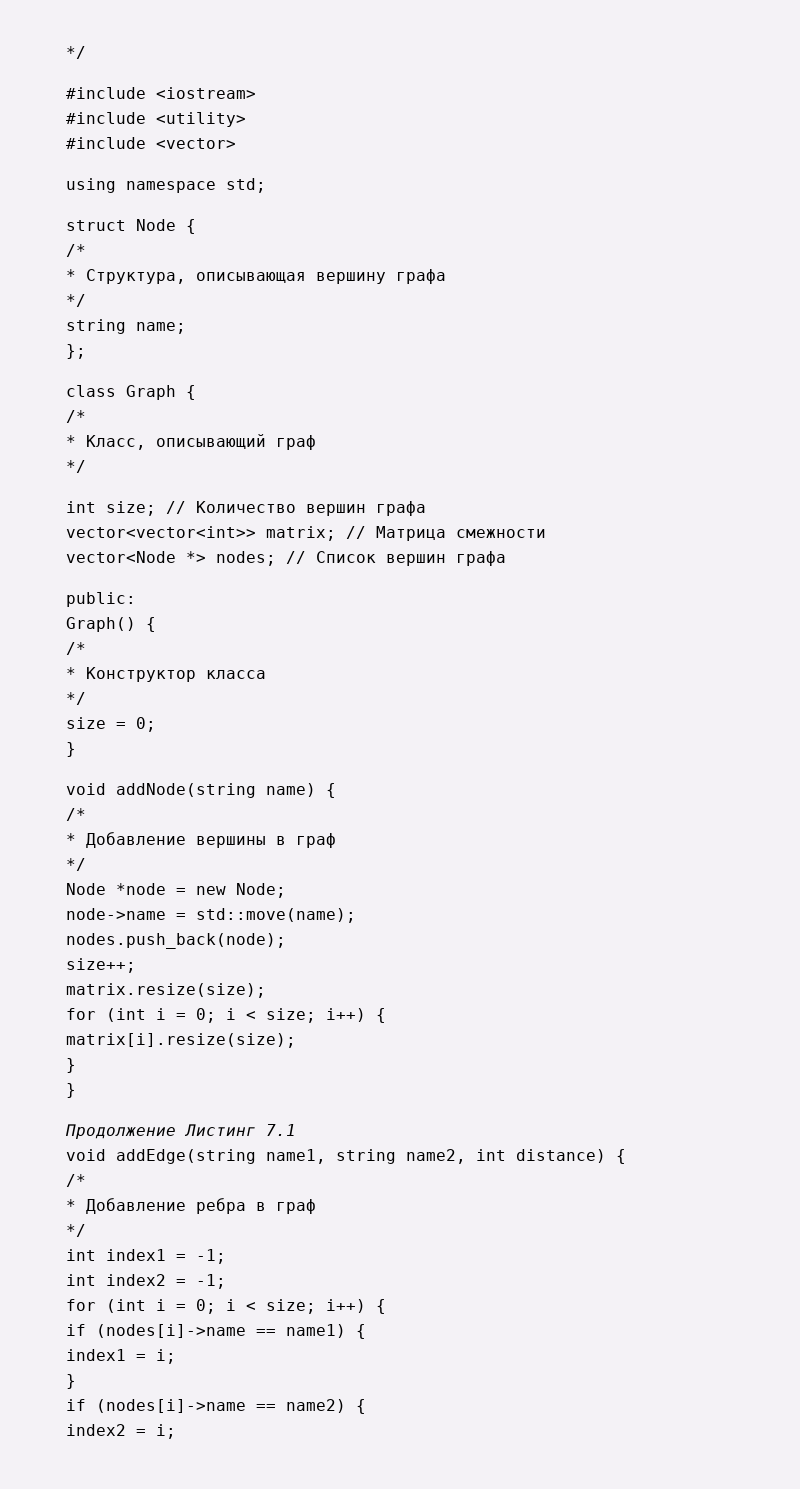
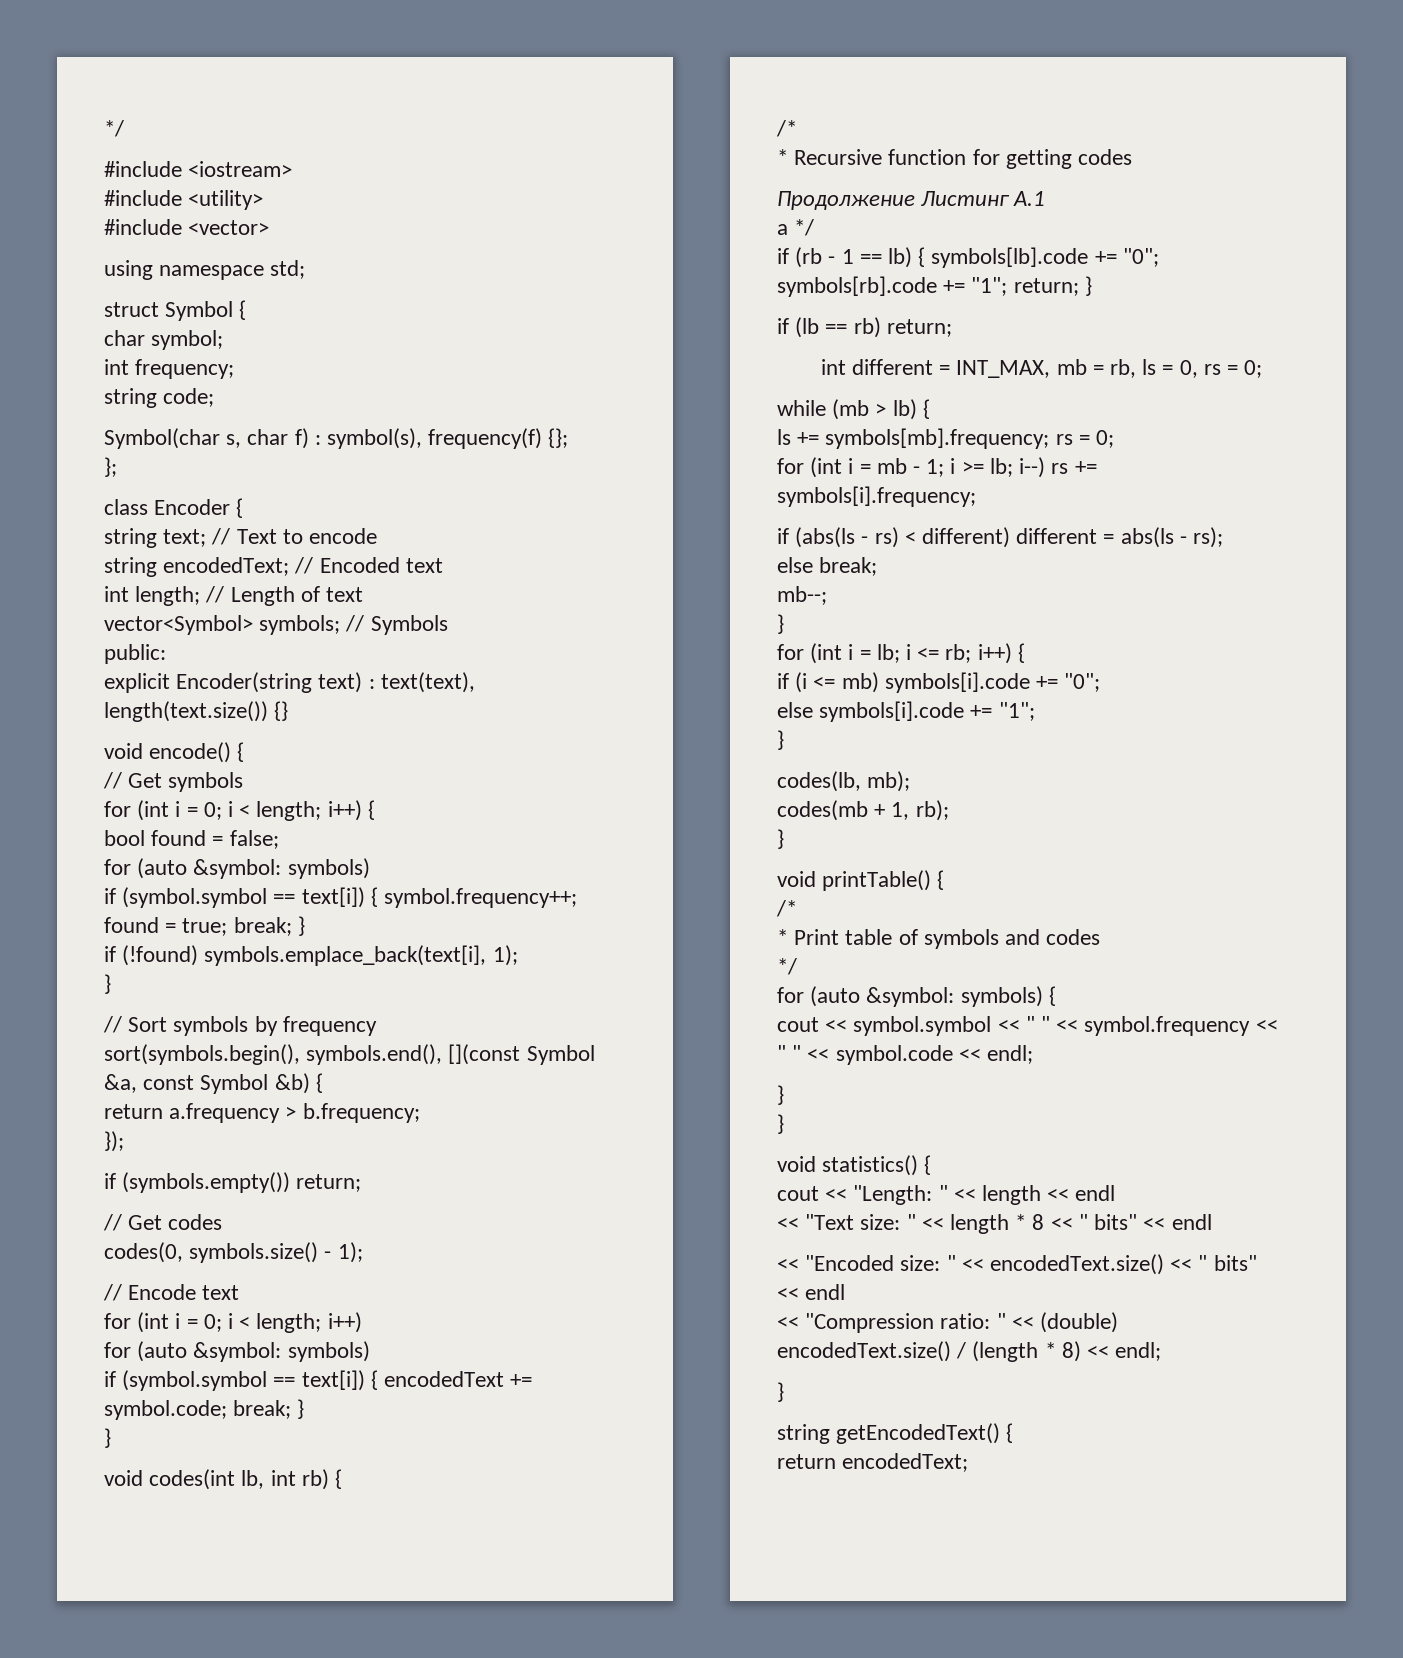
[136,219,196,234] [66,244,86,257] [66,269,446,284] [66,294,86,307] [66,319,186,334] Node { // /* // * Структура, описывающая вершину графа // */ // string name; -> [165,300,247,321] [104,330,224,350] [104,359,235,379] [104,388,215,408] [104,428,569,449] Symbol { // char symbol; // int frequency; // string code; // Symbol(char s, char f) : symbol(s), frequency(f) {};
[126,385,196,400] [66,410,86,423] [66,434,316,450] [66,460,86,473] [66,501,426,516] [66,526,546,541] [66,551,506,566] [66,592,136,607] [66,617,156,632] [66,642,86,655] [66,667,266,682] [66,692,86,705] [66,717,156,732] [66,742,76,757] [66,783,336,798] [66,808,86,821] [66,832,336,848] [66,858,86,871] [66,883,286,898] [66,908,356,923] [66,933,286,949] [66,958,136,973] [66,983,266,998] [66,1008,386,1023] [66,1033,296,1048] [66,1058,76,1073] [66,1083,76,1098] [65,1124,296,1139] [66,1149,626,1164] [66,1174,86,1187] [66,1198,316,1214] [66,1224,86,1237] [66,1249,226,1264] [66,1274,226,1289] [66,1299,386,1314] [66,1324,366,1339] [66,1349,176,1364] [66,1374,76,1389] [66,1399,366,1414] [66,1424,176,1439] Graph { // /* // * Класс, описывающий граф // */ // int size; // Количество вершин графа // vector<vector<int>> matrix; // Матрица смежности // vector<Node *> nodes; // Список вершин графа // public: // Graph() { // /* // * Конструктор класса // */ // size = 0; // } // void addNode(string name) { // /* // * Добавление вершины в граф // */ // Node *node = new Node; // node->name = std::move(name); // nodes.push_back(node); // size++; // matrix.resize(size); // for (int i = 0; i < size; i++) { // matrix[i].resize(size); // } // } // Продолжение Листинг 7.1 // void addEdge(string name1, string name2, int distance) { // /* // * Добавление ребра в граф // */ // int index1 = -1; // int index2 = -1; // for (int i = 0; i < size; i++) { // if (nodes[i]->name == name1) { // index1 = i; // } // if (nodes[i]->name == name2) { // index2 = i; -> [154,498,244,518] [104,528,378,548] [104,557,443,577] [104,586,364,606] [104,615,448,635] [104,644,166,664] [104,672,475,693] [104,701,289,722] [104,742,245,763] [103,772,244,792] [104,800,375,821] [104,830,279,849] [104,858,370,879] [104,887,578,908] [104,916,305,936] [104,945,518,966] [104,974,111,994] [103,1016,377,1036] [104,1044,595,1065] [104,1073,323,1094] [104,1103,420,1123] [104,1131,124,1152] [104,1172,362,1193] [103,1214,223,1231] [104,1242,363,1263] [103,1284,240,1301] [104,1312,362,1333] [104,1341,370,1362] [104,1370,533,1391] [104,1399,305,1420] [104,1428,111,1448] [104,1469,343,1490] [776,120,797,137] [777,149,1133,169] [777,191,1046,210] [777,219,815,236] [777,247,1159,268] [777,276,1092,297] [777,317,952,338] [820,359,1263,378] [777,399,930,420] [777,428,1115,449] [777,457,1097,478] [777,486,976,507] [777,527,1224,548] [777,557,878,576] [777,586,827,605] [777,614,784,634] [777,643,1025,664] [777,672,1101,693] [777,701,1035,722] [777,730,784,750] [777,771,911,792] [777,800,949,821] [777,829,784,849] [777,870,945,891] [776,900,797,917] [777,929,1101,949] [777,958,797,975] [777,986,1056,1007] [777,1016,1278,1036] [777,1045,1034,1065] [777,1085,784,1105] [777,1114,784,1134] [777,1155,932,1176] [777,1185,1116,1205] [777,1214,1212,1234] [777,1254,1257,1275] [777,1284,846,1300] [777,1312,1119,1333] [777,1341,1162,1362] [777,1382,784,1402] [777,1423,1014,1444] [777,1453,969,1472] Encoder { // string text; // Text to encode // string encodedText; // Encoded text // int length; // Length of text // vector<Symbol> symbols; // Symbols // public: // explicit Encoder(string text) : text(text), length(text.size()) {} // void encode() { // // Get symbols // for (int i = 0; i < length; i++) { // bool found = false; // for (auto &symbol: symbols) // if (symbol.symbol == text[i]) { symbol.frequency++; found = true; break; } // if (!found) symbols.emplace_back(text[i], 1); // } // // Sort symbols by frequency // sort(symbols.begin(), symbols.end(), [](const Symbol &a, const Symbol &b) { // return a.frequency > b.frequency; // }); // if (symbols.empty()) return; // // Get codes // codes(0, symbols.size() - 1); // // Encode text // for (int i = 0; i < length; i++) // for (auto &symbol: symbols) // if (symbol.symbol == text[i]) { encodedText += symbol.code; break; } // } // void codes(int lb, int rb) { // /* // * Recursive function for getting codes // Продолжение Листинг A.1 // a */ // if (rb - 1 == lb) { symbols[lb].code += "0"; symbols[rb].code += "1"; return; } // if (lb == rb) return; // int different = INT_MAX, mb = rb, ls = 0, rs = 0; // while (mb > lb) { // ls += symbols[mb].frequency; rs = 0; // for (int i = mb - 1; i >= lb; i--) rs += symbols[i].frequency; // if (abs(ls - rs) < different) different = abs(ls - rs); // else break; // mb--; // } // for (int i = lb; i <= rb; i++) { // if (i <= mb) symbols[i].code += "0"; // else symbols[i].code += "1"; // } // codes(lb, mb); // codes(mb + 1, rb); // } // void printTable() { // /* // * Print table of symbols and codes // */ // for (auto &symbol: symbols) { // cout << symbol.symbol << " " << symbol.frequency << " " << symbol.code << endl; // } // } // void statistics() { // cout << "Length: " << length << endl // << "Text size: " << length * 8 << " bits" << endl // << "Encoded size: " << encodedText.size() << " bits" << endl // << "Compression ratio: " << (double) encodedText.size() / (length * 8) << endl; // } // string getEncodedText() { // return encodedText;

